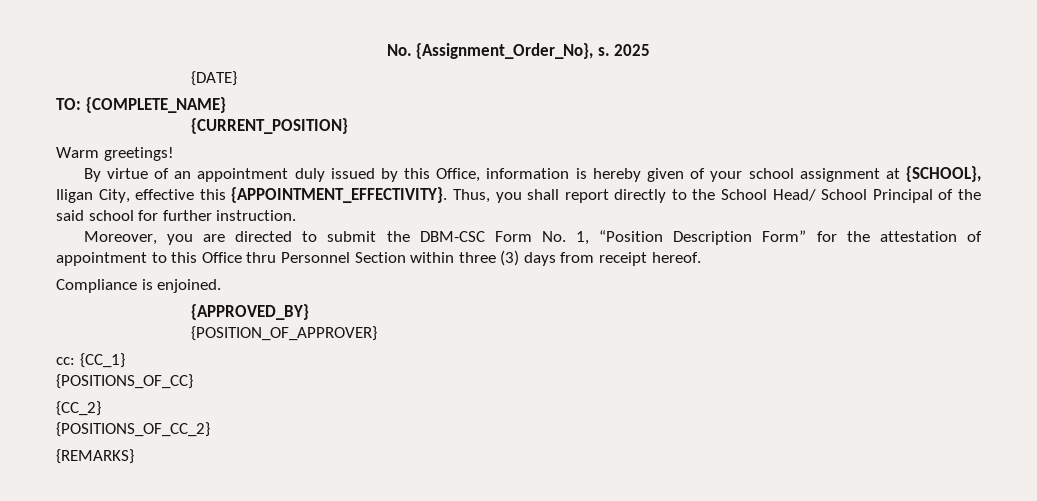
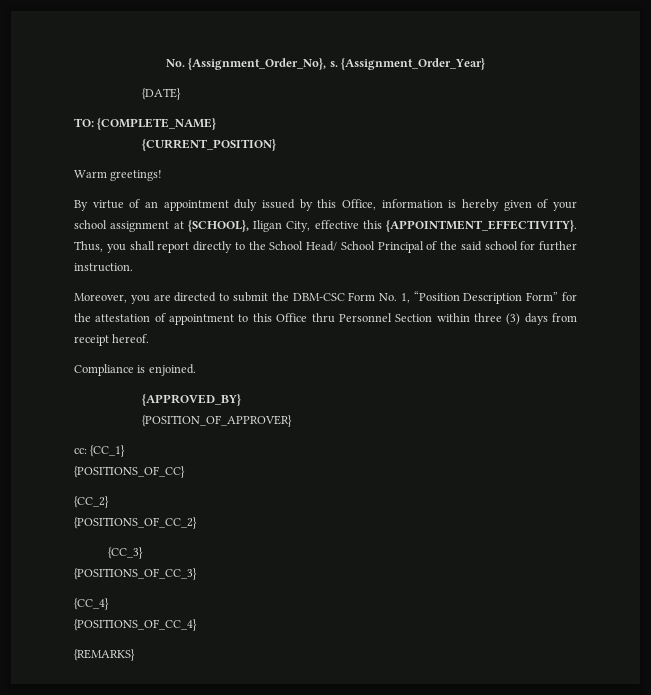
[614,44,651,56] 2025 -> [341,58,486,70] {Assignment_Order_Year}
(210, 429) none -> [108,547,144,559] [74,568,197,580] [74,598,109,610] [74,619,197,631] // {CC_3} // {POSITIONS_OF_CC_3} // {CC_4} // {POSITIONS_OF_CC_4}

